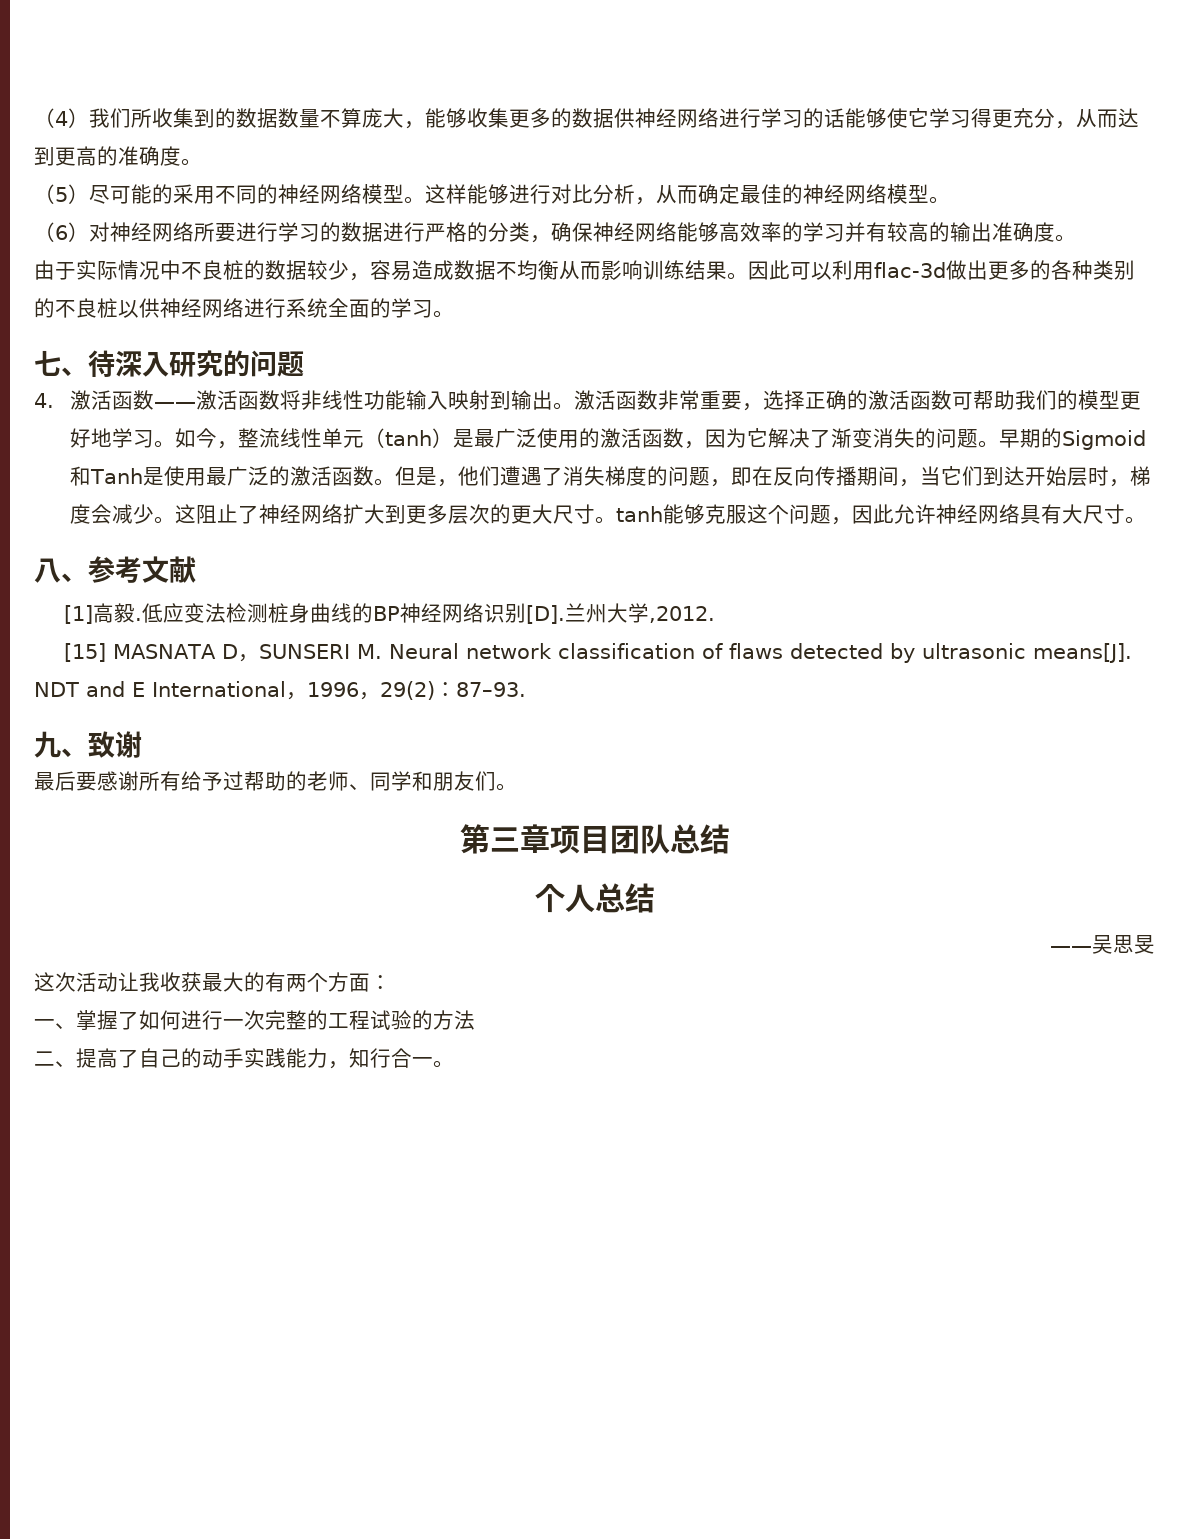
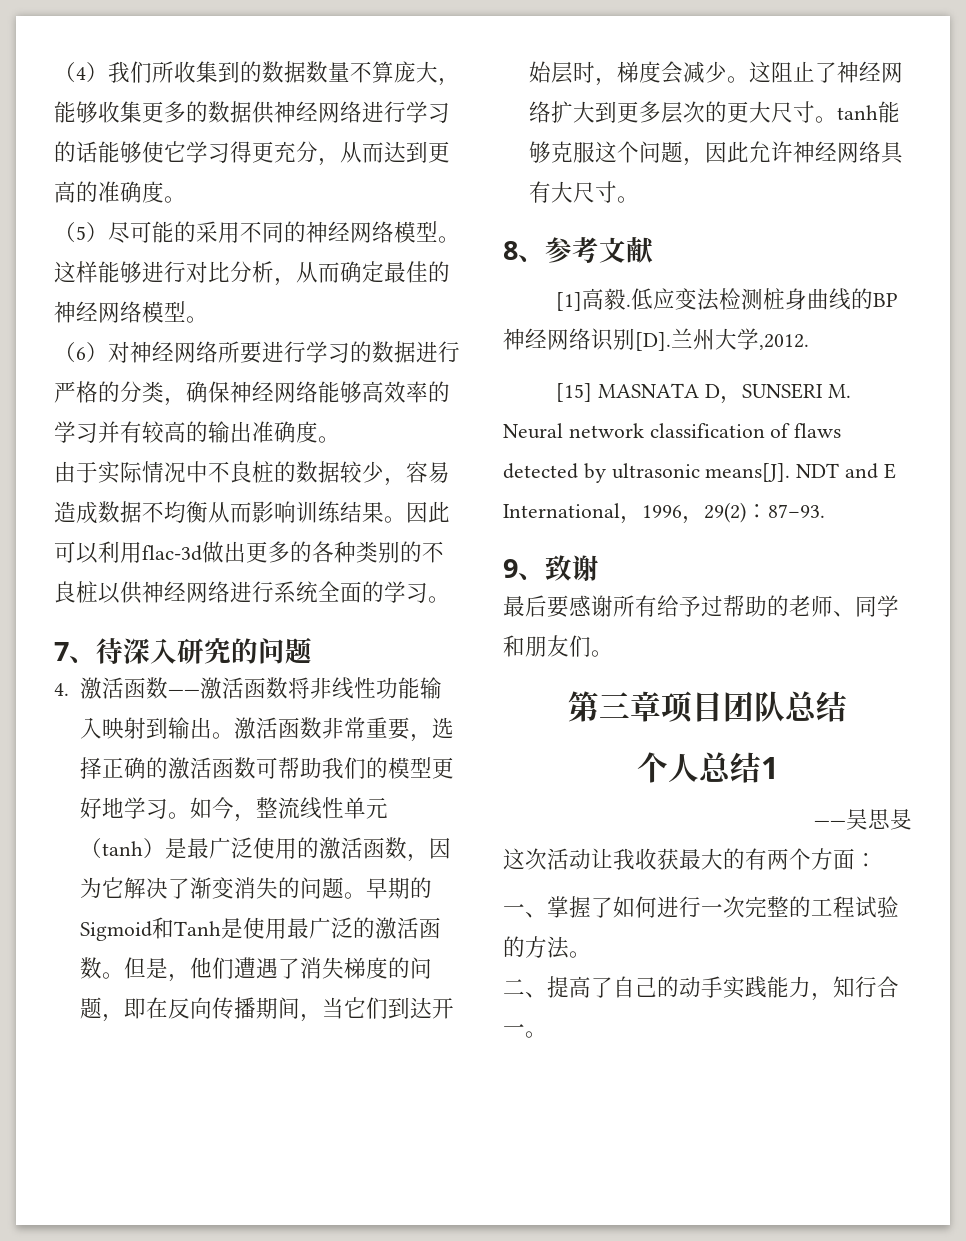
[34,350,61,376] 七 -> [54,642,69,661] 7
[34,558,61,583] 八 -> [503,241,518,260] 8
[34,731,61,758] 九 -> [503,559,518,578] 9
(655, 898) none -> [760,757,779,779] 1
(475, 1020) none -> [569,951,591,958] 。

